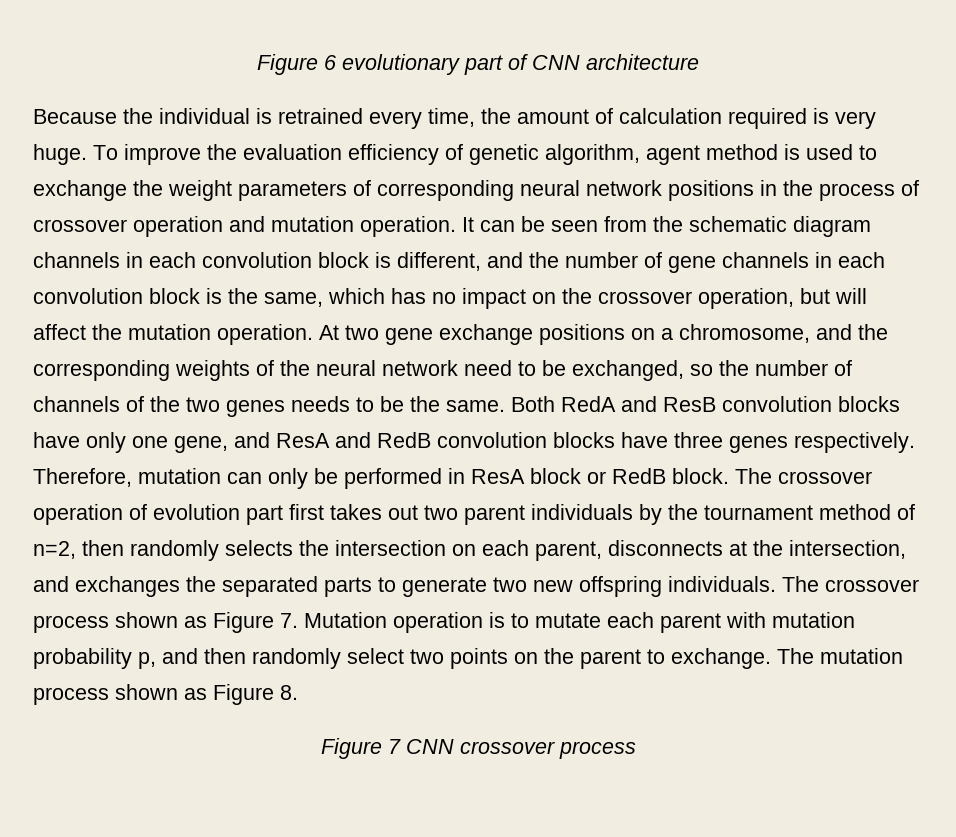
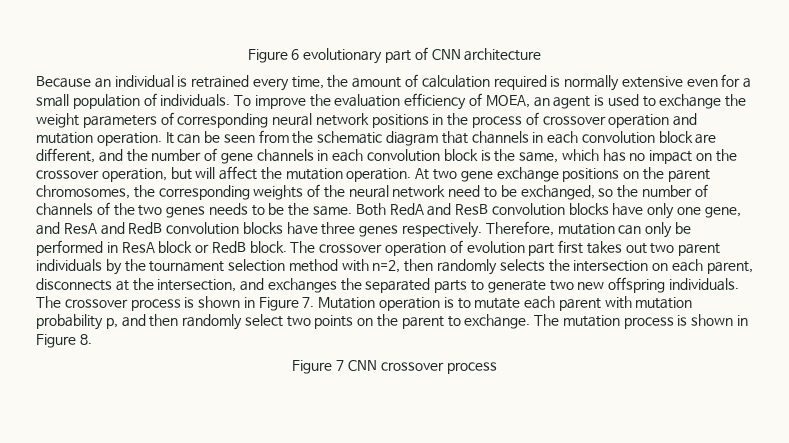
[123,108,153,124] the -> [94,78,111,88] an
[835,111,876,129] [33,144,87,165] very huge. -> [564,74,752,91] [36,93,231,109] normally extensive even for a small population of individuals.
[469,144,778,165] genetic algorithm, agent method -> [485,95,591,109] MOEA, an agent
[33,252,391,268] channels in each convolution block is -> [441,131,717,144] that channels in each convolution block are
[661,324,852,343] a chromosome, and -> [642,167,710,182] [36,185,130,199] the parent chromosomes,
[819,504,915,520] method of -> [228,259,369,272] selection method with
[115,612,207,628] shown as -> [184,296,255,308] is shown in
[115,684,207,700] shown as -> [677,314,749,326] is shown in

